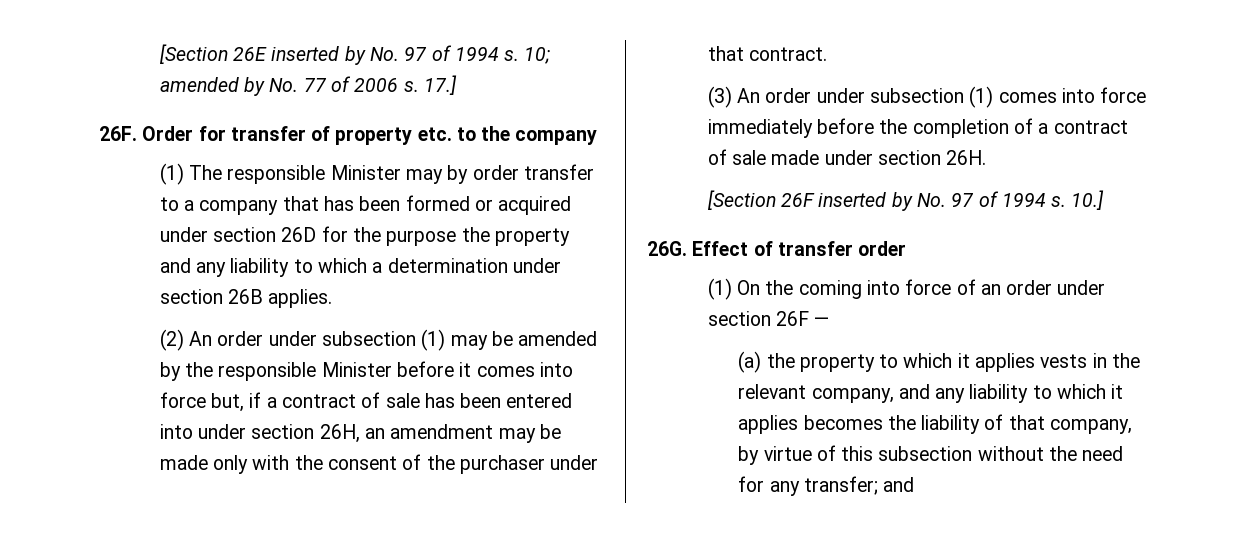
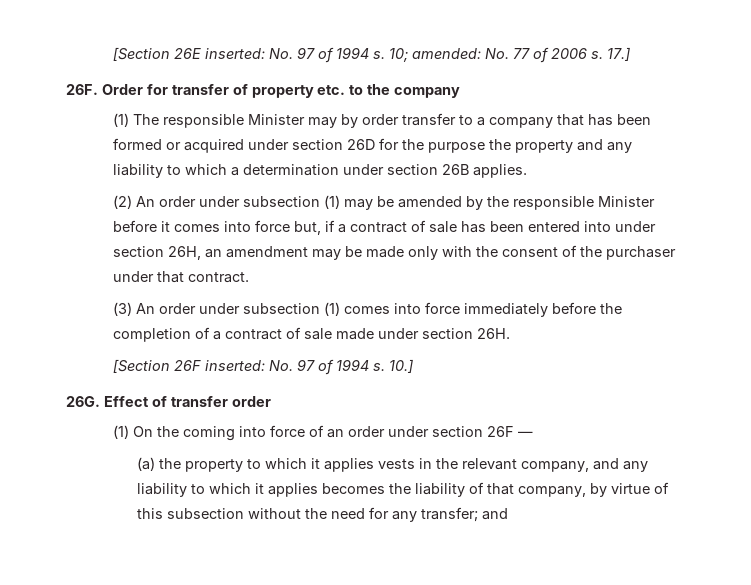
[271,46,366,65] inserted by -> [205,48,266,59] inserted:
[159,77,266,96] amended by -> [412,48,482,59] amended:
[818,192,913,211] inserted by -> [205,360,266,371] inserted:

